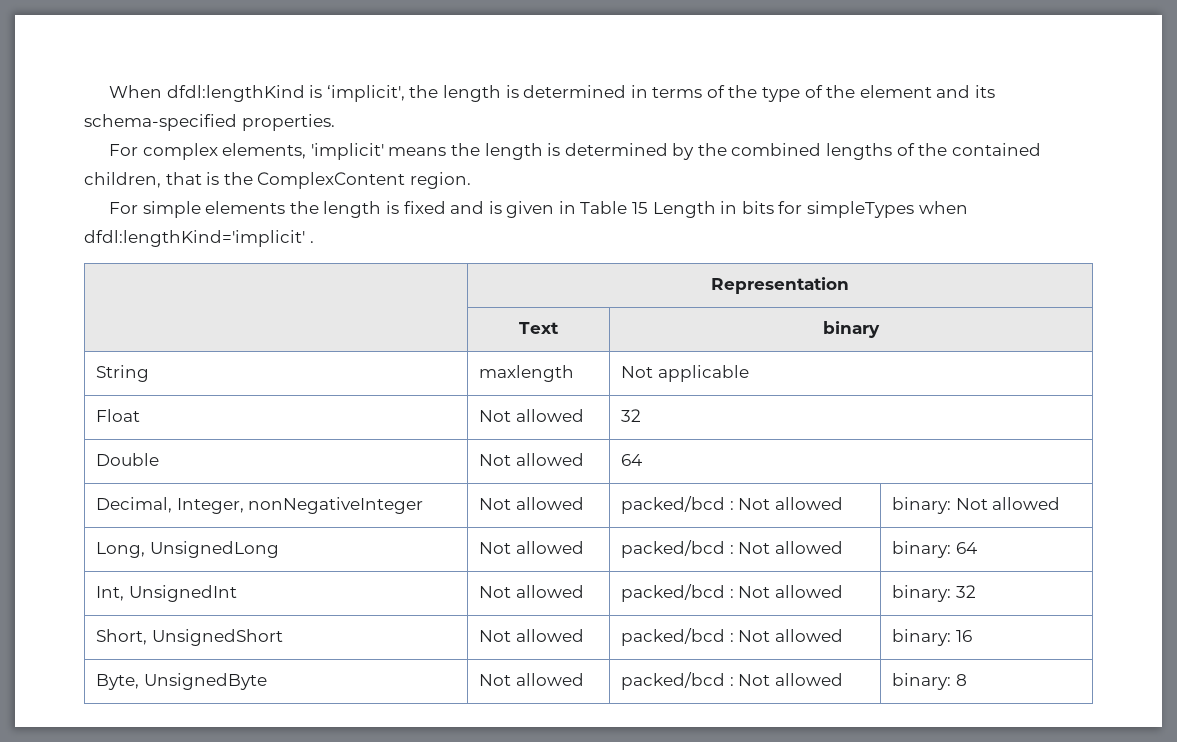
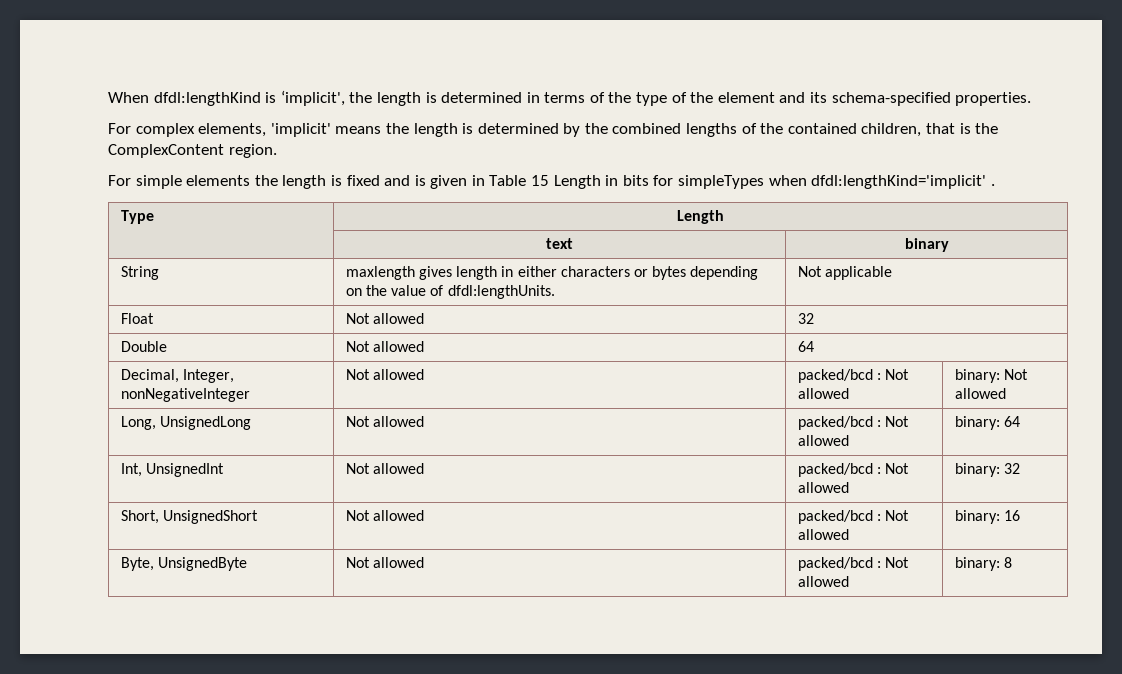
[711,277,849,294] [519,322,559,334] | Representation // | Text -> [120,210,154,224] [677,210,724,224] [546,238,573,249] Type | Length // | text
(575, 373) none -> [418,266,759,280] [345,285,555,299] gives length in either characters or bytes depending on the value of dfdl:lengthUnits.

